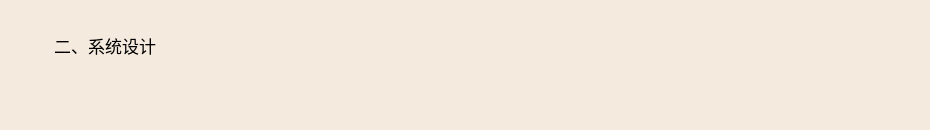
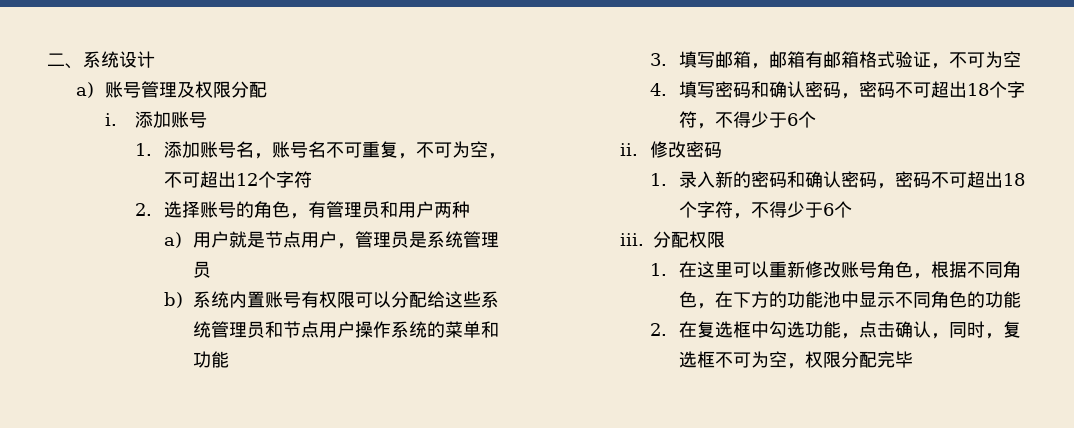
(156, 46) none -> [76,81,268,98] [105,111,207,128] [134,141,506,159] [163,171,312,188] [134,201,470,219] [163,231,499,249] [192,261,211,278] [163,291,499,308] [192,321,499,338] [192,351,229,368] [649,51,1021,69] [649,81,1025,99] [678,111,816,129] [620,141,722,158] [649,171,1025,189] [678,201,852,219] [620,231,726,248] [649,261,1021,279] [678,291,1021,309] [649,321,1021,339] [678,351,913,369] // a)账号管理及权限分配 // i.添加账号 // 1.添加账号名，账号名不可重复，不可为空，不可超出12个字符 // 2.选择账号的角色，有管理员和用户两种 // a)用户就是节点用户，管理员是系统管理员 // b)系统内置账号有权限可以分配给这些系统管理员和节点用户操作系统的菜单和功能 // 3.填写邮箱，邮箱有邮箱格式验证，不可为空 // 4.填写密码和确认密码，密码不可超出18个字符，不得少于6个 // ii.修改密码 // 1.录入新的密码和确认密码，密码不可超出18个字符，不得少于6个 // iii.分配权限 // 1.在这里可以重新修改账号角色，根据不同角色，在下方的功能池中显示不同角色的功能 // 2.在复选框中勾选功能，点击确认，同时，复选框不可为空，权限分配完毕

